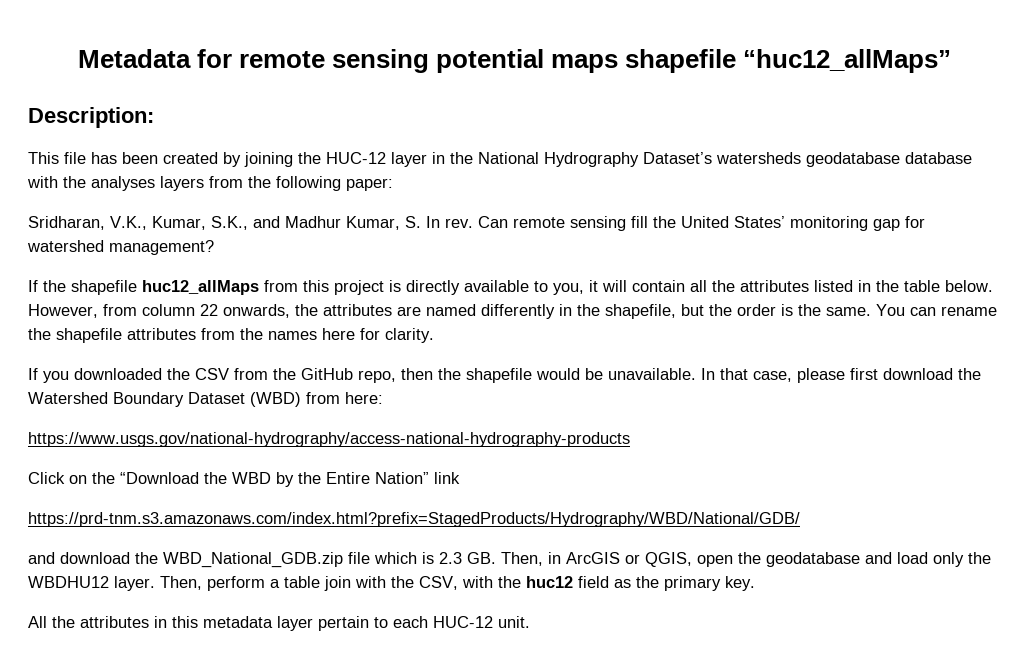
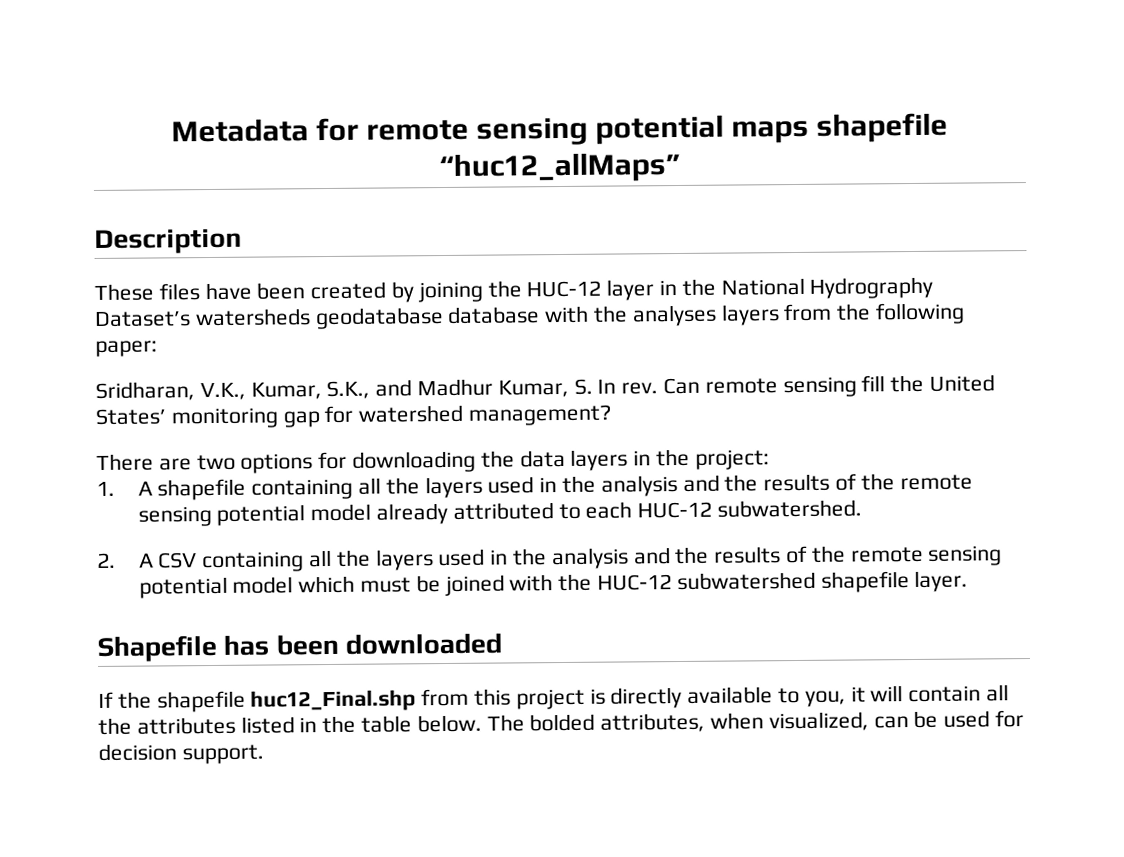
[28,107,154,128] [28,152,117,164] Description: // This file has -> [94,228,242,254] [94,282,252,301] Description // These files have
(214, 247) none -> [96,448,770,474] [96,473,973,501] [137,499,863,527] [97,545,1003,573] [138,570,969,599] [97,633,502,662] // There are two options for downloading the data layers in the project: // 1. A shapefile containing all the layers used in the analysis and the results of the remote sensing potential model already attributed to each HUC-12 subwatershed. // 2. A CSV containing all the layers used in the analysis and the results of the remote sensing potential model which must be joined with the HUC-12 subwatershed shapefile layer. // Shapefile has been downloaded
[142,280,259,295] huc12_allMaps -> [250,689,417,712] huc12_Final.shp
[28,304,997,319] [28,328,434,343] [28,368,981,383] [28,392,383,407] [28,432,630,447] [28,472,460,487] [28,512,800,527] [28,552,991,568] [28,576,755,591] [28,616,530,631] However, from column 22 onwards, the attributes are named differently in the shapefile, but the order is the same. You can rename the shapefile attributes from the names here for clarity. // If you downloaded the CSV from the GitHub repo, then the shapefile would be unavailable. In that case, please first download the Watershed Boundary Dataset (WBD) from here: // https://www.usgs.gov/national-hydrography/access-national-hydrography-products // Click on the “Download the WBD by the Entire Nation” link // https://prd-tnm.s3.amazonaws.com/index.html?prefix=StagedProducts/Hydrography/WBD/National/GDB/ // and download the WBD_National_GDB.zip file which is 2.3 GB. Then, in ArcGIS or QGIS, open the geodatabase and load only the WBDHU12 layer. Then, perform a table join with the CSV, with the huc12 field as the primary key. // All the attributes in this metadata layer pertain to each HUC-12 unit. -> [486,710,1025,733] [98,743,264,765] The bolded attributes, when visualized, can be used for decision support.

